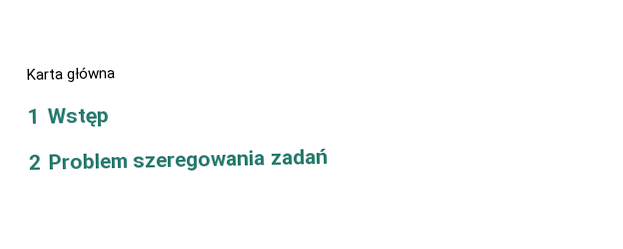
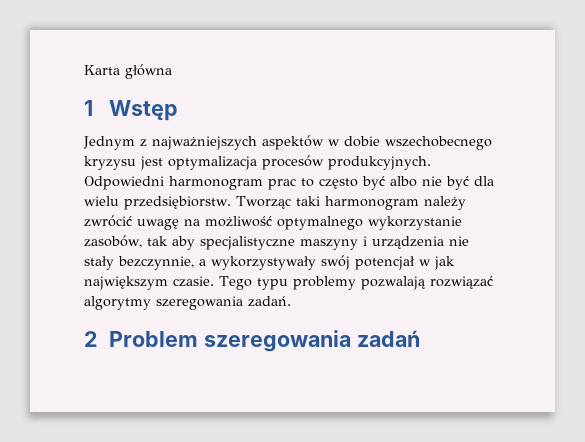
(109, 117) none -> [83,135,492,150] [84,155,431,170] [84,176,494,190] [84,196,466,210] [84,215,462,230] [84,235,469,250] [84,255,455,270] [84,276,493,290] [84,296,291,310] // Jednym z najważniejszych aspektów w dobie wszechobecnego kryzysu jest optymalizacja procesów produkcyjnych. Odpowiedni harmonogram prac to często być albo nie być dla wielu przedsiębiorstw. Tworząc taki harmonogram należy zwrócić uwagę na możliwość optymalnego wykorzystanie zasobów, tak aby specjalistyczne maszyny i urządzenia nie stały bezczynnie, a wykorzystywały swój potencjał w jak największym czasie. Tego typu problemy pozwalają rozwiązać algorytmy szeregowania zadań.

